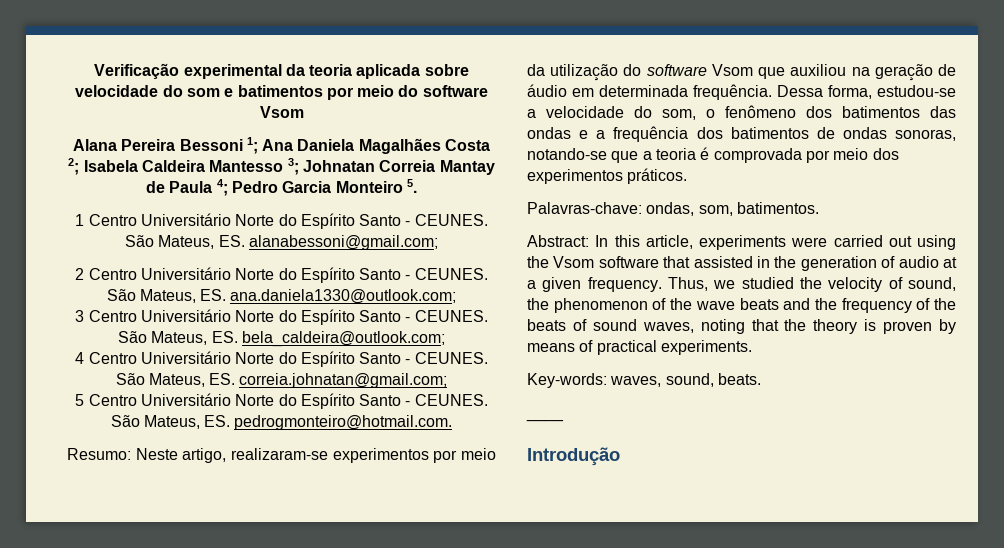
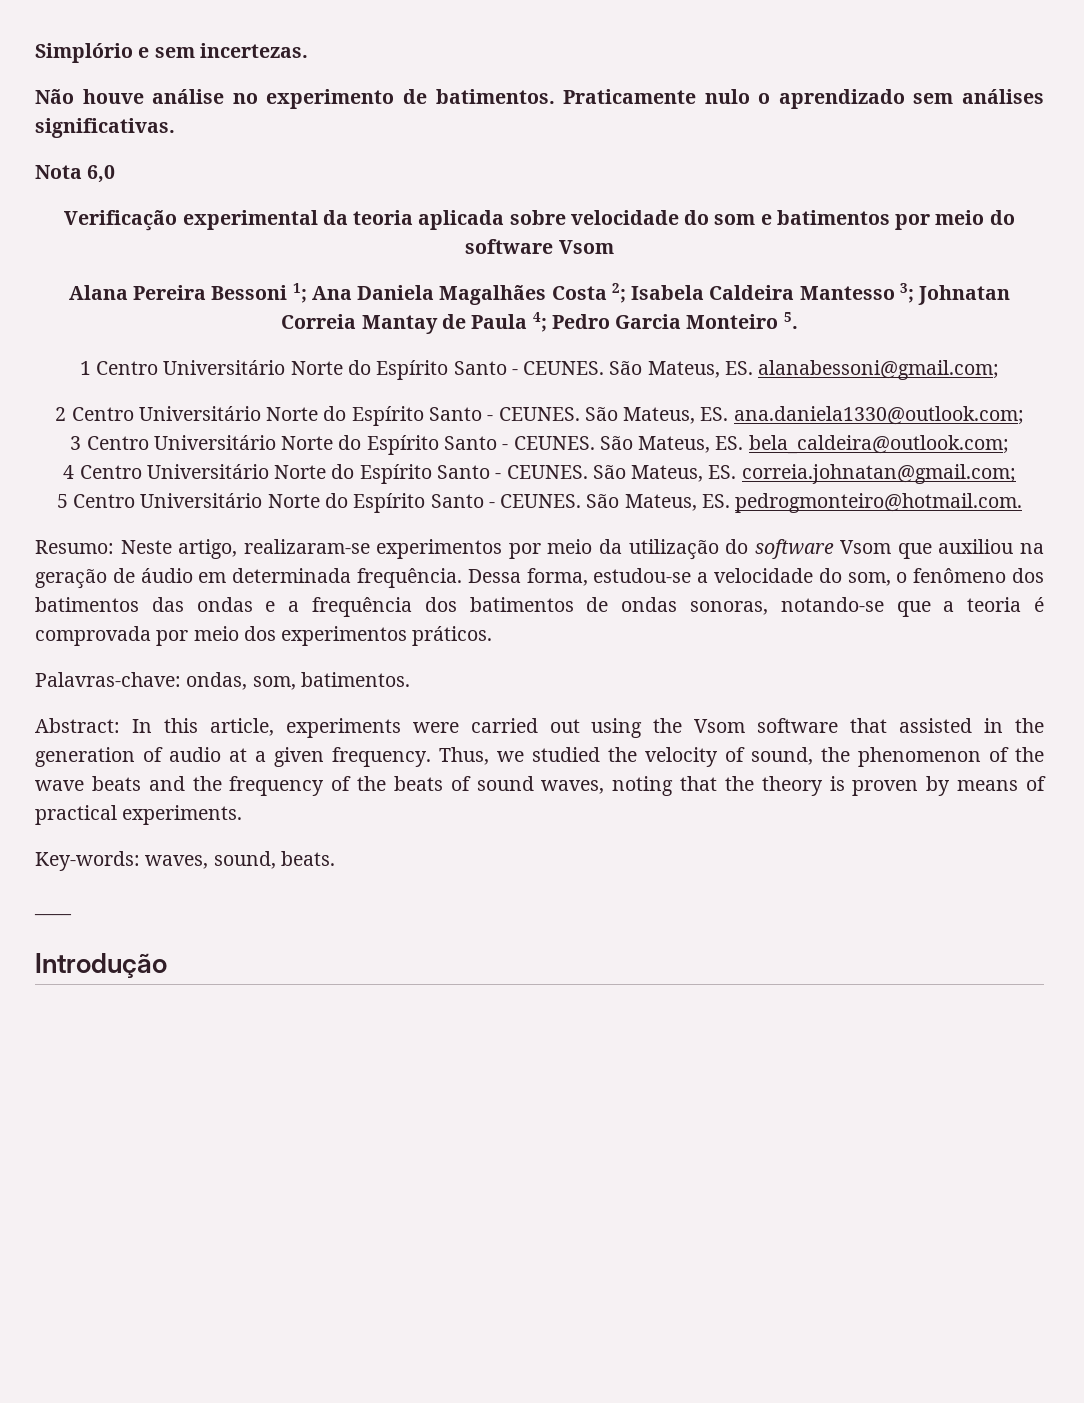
(94, 71) none -> [35,43,308,63] [35,89,1045,109] [35,118,175,138] [35,165,116,183] Simplório e sem incertezas. // Não houve análise no experimento de batimentos. Praticamente nulo o aprendizado sem análises significativas. // Nota 6,0 //

